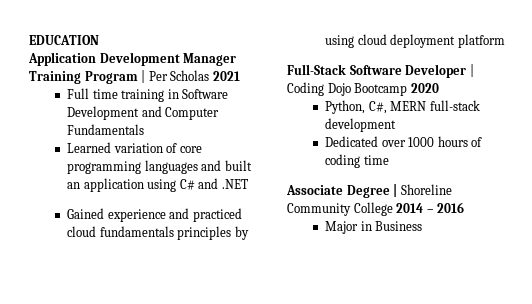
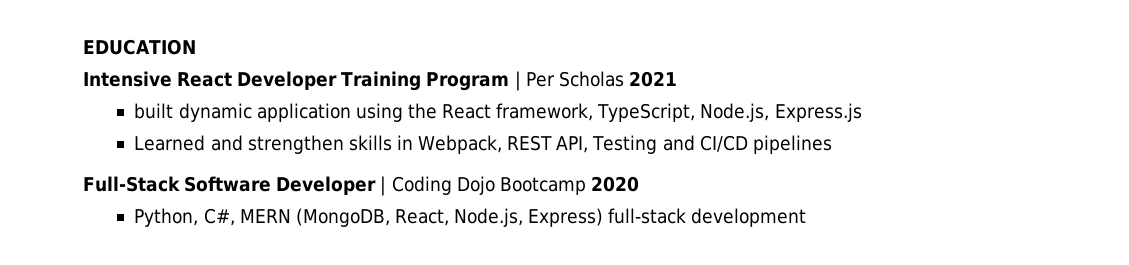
[28,52,237,66] Application Development Manager -> [83,71,338,90] Intensive React Developer
[67,88,229,102] [67,106,220,120] [67,124,145,135] [67,142,202,153] [67,160,252,174] [67,178,248,192] [67,208,242,222] [67,226,249,240] [325,34,505,48] Full time training in Software Development and Computer Fundamentals // Learned variation of core programming languages and built an application using C# and .NET // Gained experience and practiced cloud fundamentals principles by using cloud deployment platform -> [134,103,862,122] [134,135,832,154] built dynamic application using the React framework, TypeScript, Node.js, Express.js // Learned and strengthen skills in Webpack, REST API, Testing and CI/CD pipelines
[429,100,480,111] [325,118,397,132] [325,136,483,147] [325,154,389,168] [286,184,452,198] [287,202,465,216] [325,221,423,234] full-stack development // Dedicated over 1000 hours of coding time // Associate Degree | Shoreline Community College 2014 – 2016 // Major in Business -> [295,208,807,227] (MongoDB, React, Node.js, Express) full-stack development

